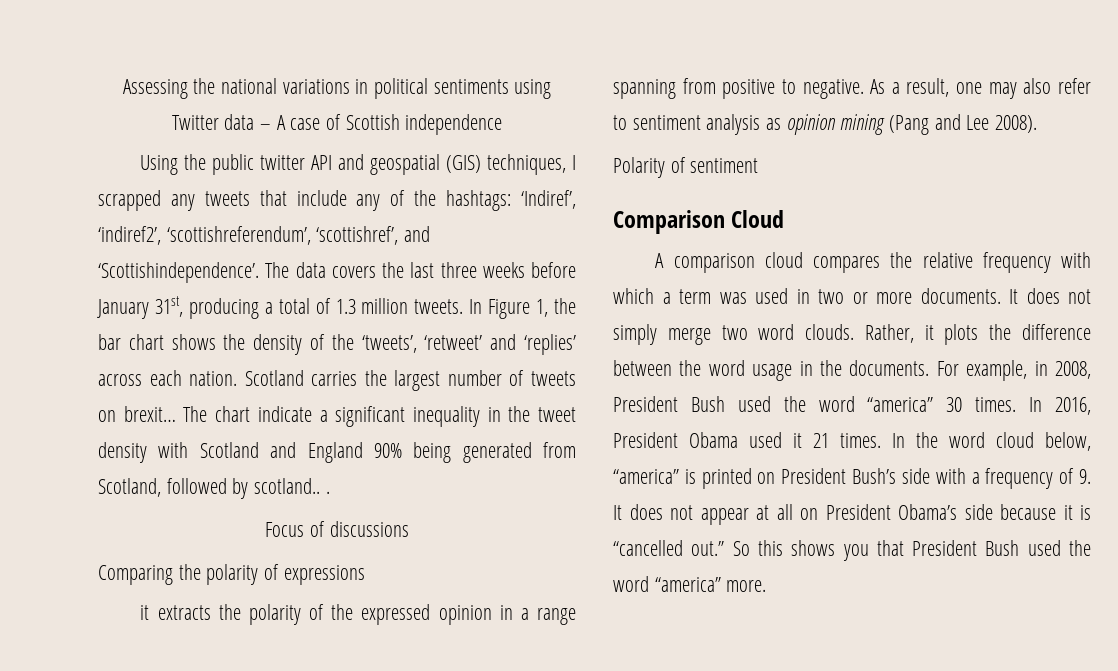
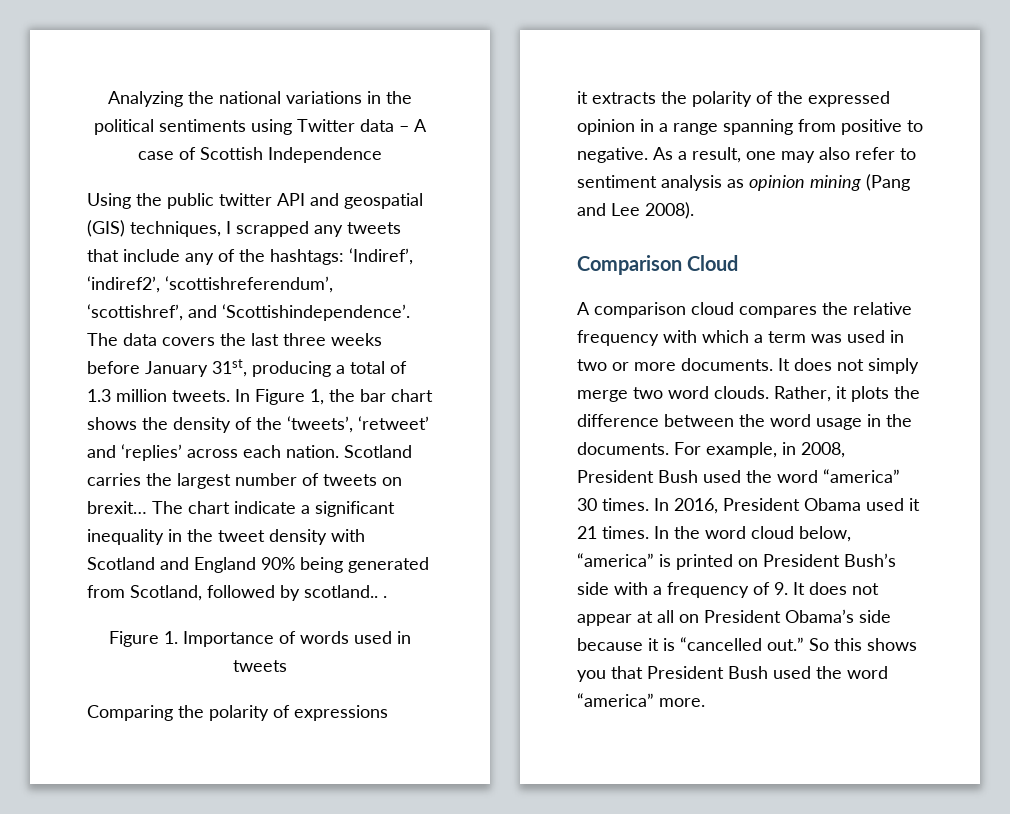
[122,79,188,99] Assessing -> [108,91,183,107] Analyzing
(369, 86) none -> [386,91,412,104] the
[405,114,503,135] independence -> [268,147,382,163] Independence
[265,521,409,537] Focus of discussions -> [109,631,411,647] [233,660,287,672] Figure 1. Importance of words used in tweets
[613,157,759,178] // Polarity of sentiment -> (694, 210) none

